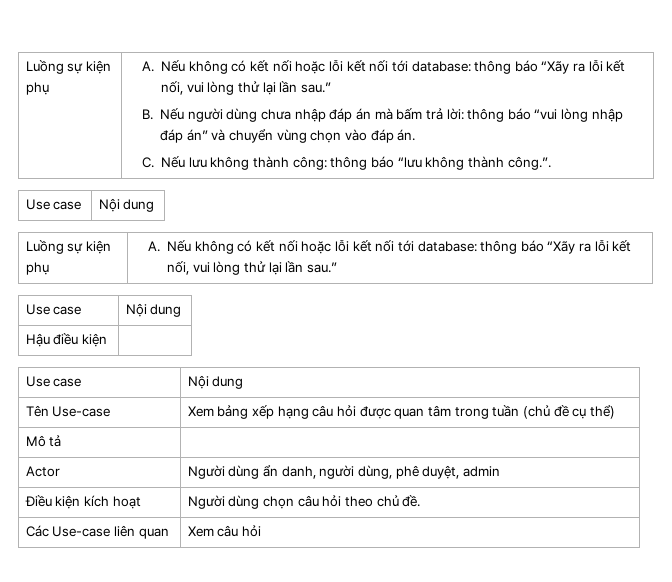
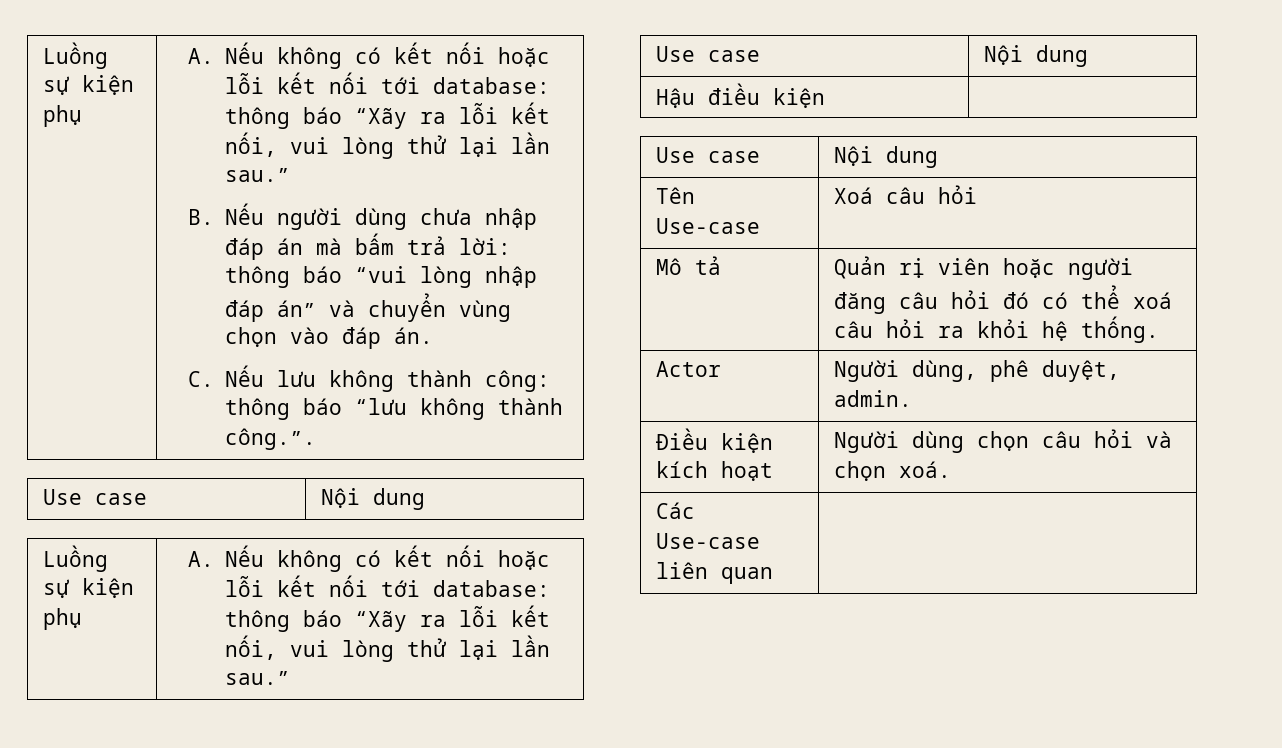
[187,404,615,419] [25,435,62,447] [25,466,60,477] [187,464,355,479] Xem bảng xếp hạng câu hỏi được quan tâm trong tuần (chủ đề cụ thể) // Mô tả | // Actor | Người dùng ẩn danh, người -> [834,185,978,204] [656,256,722,275] [834,256,1134,280] [834,285,1173,314] [834,316,1160,343] [656,361,722,377] [834,360,900,382] Xoá câu hỏi // Mô tả | Quản rị viên hoặc người đăng câu hỏi đó có thể xoá câu hỏi ra khỏi hệ thống. // Actor | Người
[463,466,501,477] admin -> [834,390,913,407] admin.
[345,495,421,507] theo chủ đề. -> [1146,431,1173,448] [834,461,952,481] và chọn xoá.
[187,525,262,537] Xem câu hỏi -> (774, 575) none

